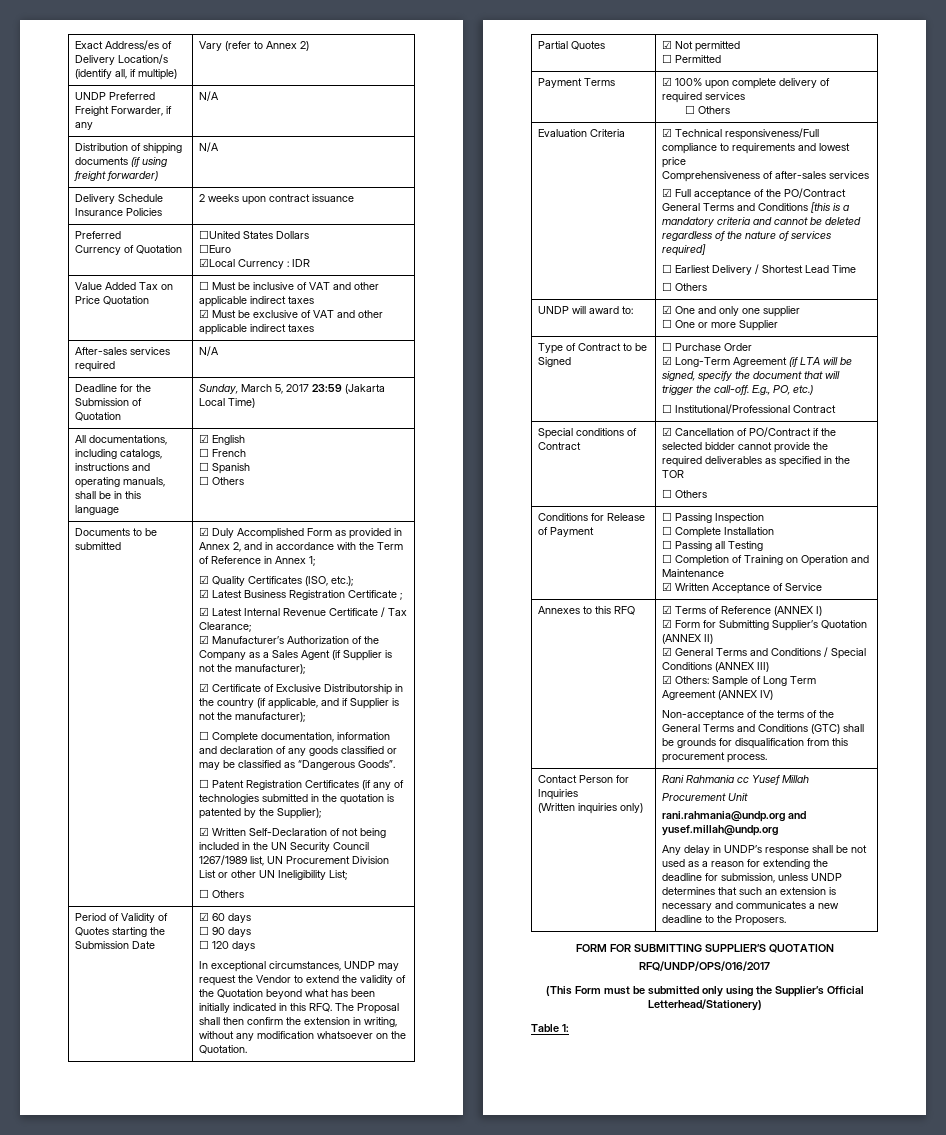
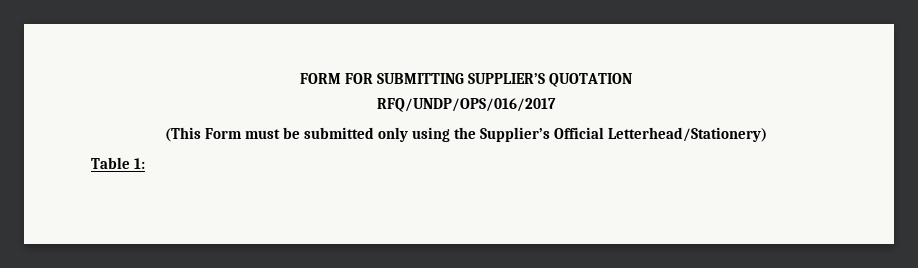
[75,40,173,50] [75,54,169,65] [75,69,178,80] [199,41,310,51] [75,92,156,100] [75,106,173,116] [75,122,94,130] [199,91,220,101] [75,143,183,154] [75,157,168,167] [74,171,159,181] [199,142,220,152] [75,194,164,204] [75,208,163,216] [199,194,355,205] [75,231,122,239] [75,245,183,255] [199,230,310,239] [199,244,232,253] [199,258,311,269] [75,282,174,290] [75,296,150,305] [199,281,380,290] [199,296,315,307] [199,309,384,318] [199,324,315,335] [75,347,171,355] [75,361,116,372] [199,346,220,356] [75,384,152,392] [75,398,143,406] [75,412,122,421] [199,384,386,394] [199,398,256,408] [75,435,168,445] [75,449,163,459] [75,463,151,471] [75,477,166,488] [75,491,142,499] [75,505,120,515] [199,434,246,445] [199,448,247,457] [199,462,251,474] [199,476,245,485] [75,528,158,536] [75,542,122,550] [199,527,403,539] [199,542,404,552] [199,556,316,566] [199,575,354,586] [199,589,403,600] [199,607,408,617] [199,622,252,632] [199,635,380,644] [199,650,393,661] [199,664,306,674] [199,683,404,695] [199,698,400,709] [199,712,306,722] [199,731,391,743] [199,746,398,756] [199,760,396,770] [199,779,405,790] [199,794,395,805] [199,808,322,819] [199,827,387,838] [199,842,370,852] [199,855,390,866] [199,870,348,880] [199,889,245,898] [75,913,169,923] [75,927,166,937] [75,941,156,949] [199,912,252,923] [199,926,252,937] [199,940,256,951] [199,961,400,972] [199,975,407,986] [199,989,376,999] [199,1003,400,1014] [199,1017,398,1027] [199,1031,407,1041] [199,1045,248,1054] [538,41,606,50] [662,40,741,52] [662,54,722,63] [538,78,616,88] [662,77,831,89] [662,92,746,103] [685,105,731,114] [538,129,626,137] [662,128,820,140] [662,143,851,154] [662,157,687,168] [662,171,870,182] [662,188,847,200] [662,202,850,213] [662,217,862,227] [662,231,832,241] [662,244,707,256] [662,264,857,275] [662,282,708,291] [538,306,634,314] [662,305,801,317] [662,319,779,331] [538,343,648,354] [538,357,572,367] [662,342,753,351] [662,356,853,367] [662,371,841,382] [662,385,814,395] [662,404,837,414] [538,428,638,439] [538,442,582,450] [662,427,837,437] [662,442,829,453] [662,456,851,467] [662,470,685,478] [662,489,708,498] [538,513,646,521] [538,527,595,537] [662,512,765,524] [662,526,775,538] [662,540,764,551] [662,554,870,566] [662,569,725,577] [662,582,823,594] [538,606,636,615] [662,605,823,616] [662,619,868,631] [662,634,714,644] [662,647,867,659] [662,662,770,672] [662,675,817,687] [662,690,774,700] [662,710,835,721] [662,724,865,734] [662,738,849,749] [662,752,768,763] [538,775,630,783] [538,789,579,800] [538,803,644,814] [662,775,810,785] [662,793,749,801] [662,811,807,822] [662,825,779,836] [662,845,868,856] [662,859,829,869] [662,873,843,883] [662,887,837,895] [662,901,840,911] [662,915,787,926] Exact Address/es of Delivery Location/s (identify all, if multiple) | Vary (refer to Annex 2) // UNDP Preferred Freight Forwarder, if any | N/A // Distribution of shipping documents (if using freight forwarder) | N/A // Delivery Schedule Insurance Policies | 2 weeks upon contract issuance // Preferred // Currency of Quotation | ☐United States Dollars // ☐Euro // ☑Local Currency : IDR // Value Added Tax on Price Quotation | ☐ Must be inclusive of VAT and other applicable indirect taxes // ☑ Must be exclusive of VAT and other applicable indirect taxes // After-sales services required | N/A // Deadline for the Submission of Quotation | Sunday, March 5, 2017 23:59 (Jakarta Local Time) // All documentations, including catalogs, instructions and operating manuals, shall be in this language | ☑ English // ☐ French // ☐ Spanish // ☐ Others // Documents to be submitted | ☑ Duly Accomplished Form as provided in Annex 2, and in accordance with the Term of Reference in Annex 1; // ☑ Quality Certificates (ISO, etc.); // ☑ Latest Business Registration Certificate ; // ☑ Latest Internal Revenue Certificate / Tax Clearance; // ☑ Manufacturer’s Authorization of the Company as a Sales Agent (if Supplier is not the manufacturer); // ☑ Certificate of Exclusive Distributorship in the country (if applicable, and if Supplier is not the manufacturer); // ☐ Complete documentation, information and declaration of any goods classified or may be classified as “Dangerous Goods”. // ☐ Patent Registration Certificates (if any of technologies submitted in the quotation is patented by the Supplier); // ☑ Written Self-Declaration of not being included in the UN Security Council 1267/1989 list, UN Procurement Division List or other UN Ineligibility List; // ☐ Others // Period of Validity of Quotes starting the Submission Date | ☑ 60 days // ☐ 90 days // ☐ 120 days // In exceptional circumstances, UNDP may request the Vendor to extend the validity of the Quotation beyond what has been initially indicated in this RFQ. The Proposal shall then confirm the extension in writing, without any modification whatsoever on the Quotation. // Partial Quotes | ☑ Not permitted // ☐ Permitted // Payment Terms | ☑ 100% upon complete delivery of required services // ☐ Others // Evaluation Criteria | ☑ Technical responsiveness/Full compliance to requirements and lowest price // Comprehensiveness of after-sales services // ☑ Full acceptance of the PO/Contract General Terms and Conditions [this is a mandatory criteria and cannot be deleted regardless of the nature of services required] // ☐ Earliest Delivery / Shortest Lead Time // ☐ Others // UNDP will award to: | ☑ One and only one supplier // ☐ One or more Supplier // Type of Contract to be Signed | ☐ Purchase Order // ☑ Long-Term Agreement (if LTA will be signed, specify the document that will trigger the call-off. E.g., PO, etc.) // ☐ Institutional/Professional Contract // Special conditions of Contract | ☑ Cancellation of PO/Contract if the selected bidder cannot provide the required deliverables as specified in the TOR // ☐ Others // Conditions for Release of Payment | ☐ Passing Inspection // ☐ Complete Installation // ☐ Passing all Testing // ☐ Completion of Training on Operation and Maintenance // ☑ Written Acceptance of Service // Annexes to this RFQ | ☑ Terms of Reference (ANNEX I) // ☑ Form for Submitting Supplier’s Quotation (ANNEX II) // ☑ General Terms and Conditions / Special Conditions (ANNEX III) // ☑ Others: Sample of Long Term Agreement (ANNEX IV) // Non-acceptance of the terms of the General Terms and Conditions (GTC) shall be grounds for disqualification from this procurement process. // Contact Person for Inquiries // (Written inquiries only) | Rani Rahmania cc Yusef Millah // Procurement Unit // rani.rahmania@undp.org and yusef.millah@undp.org // Any delay in UNDP’s response shall be not used as a reason for extending the deadline for submission, unless UNDP determines that such an extension is necessary and communicates a new deadline to the Proposers. // -> (300, 78) none

